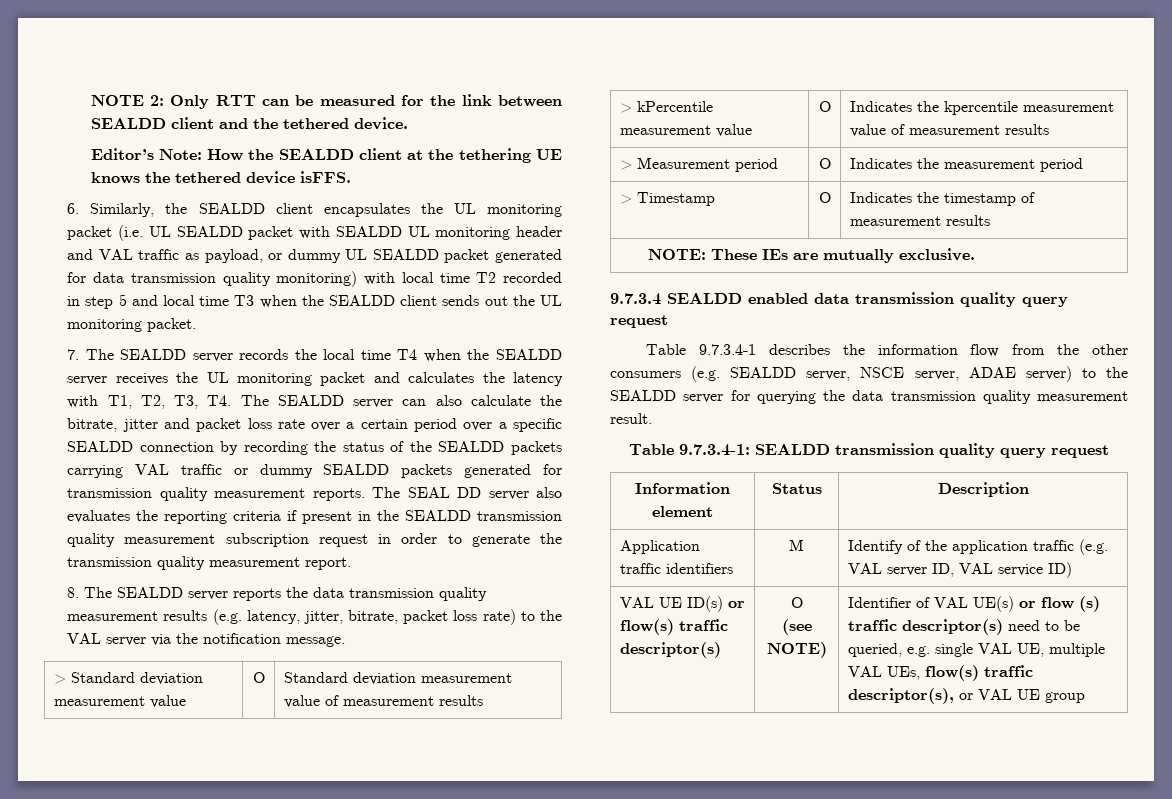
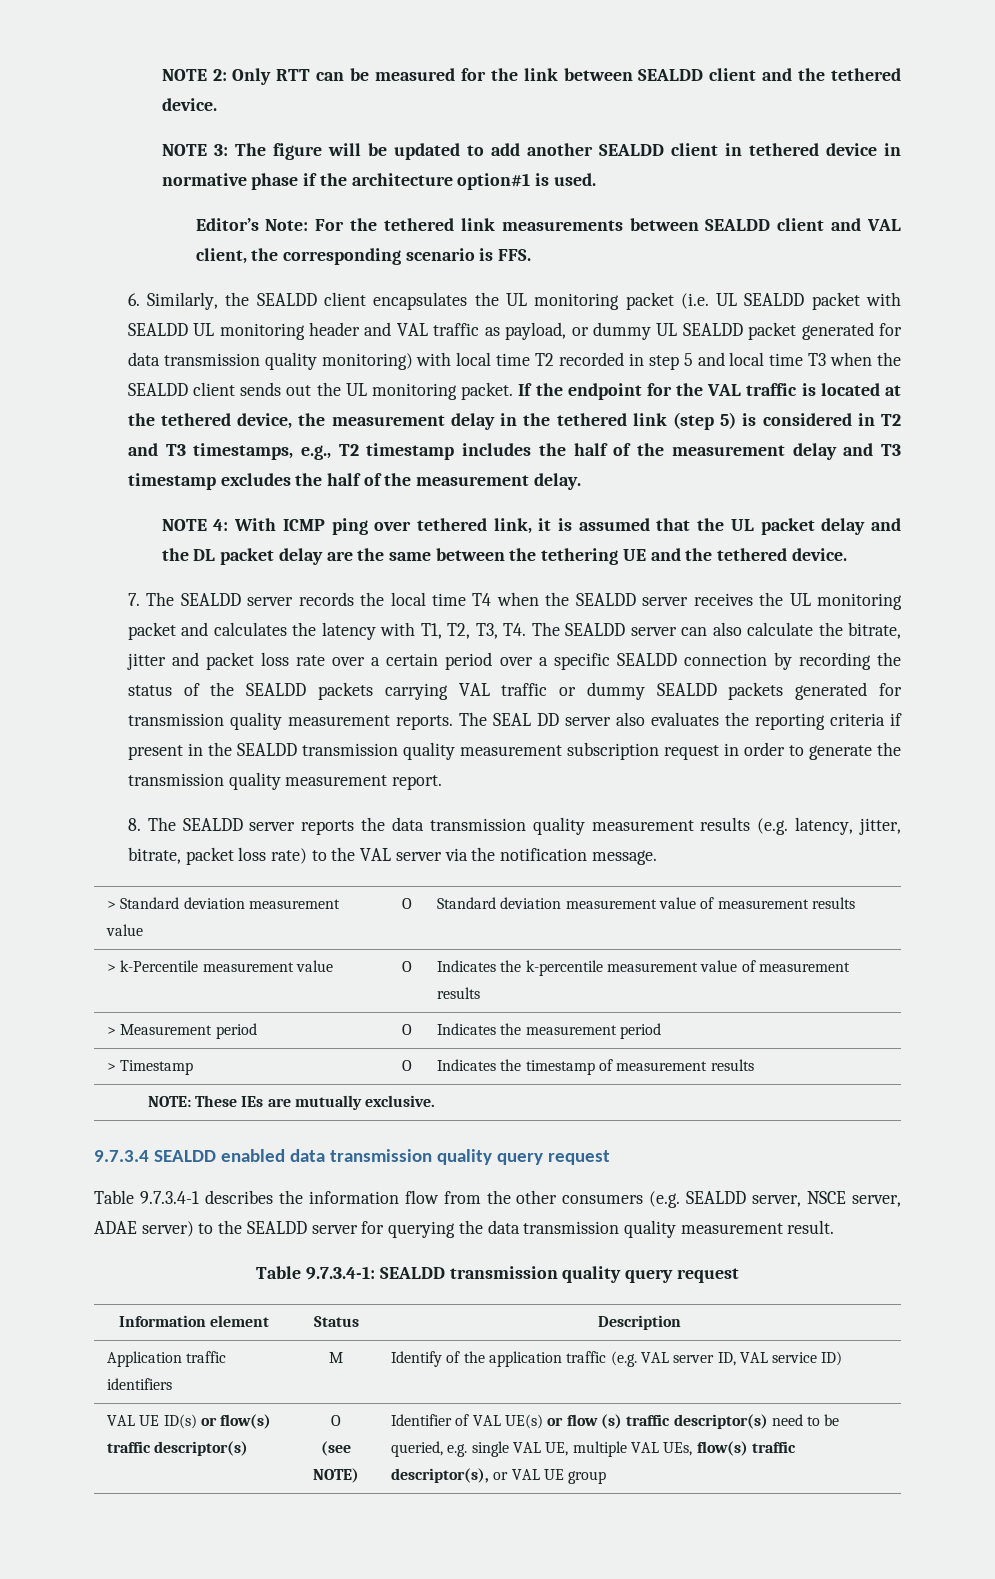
[90,148,563,163] [90,171,351,184] Editor’s Note: How the SEALDD client at the tethering UE knows the tethered device isFFS. -> [161,143,901,160] [161,173,596,190] [195,218,901,231] [195,248,532,265] NOTE 3: The figure will be updated to add another SEALDD client in tethered device in normative phase if the architecture option#1 is used. // Editor’s Note: For the tethered link measurements between SEALDD client and VAL client, the corresponding scenario is FFS.
(197, 325) none -> [518,383,901,400] [127,412,902,430] [127,443,902,460] [127,473,581,490] [161,518,902,535] [161,548,847,565] If the endpoint for the VAL traffic is located at the tethered device, the measurement delay in the tethered link (step 5) is considered in T2 and T3 timestamps, e.g., T2 timestamp includes the half of the measurement delay and T3 timestamp excludes the half of the measurement delay. // NOTE 4: With ICMP ping over tethered link, it is assumed that the UL packet delay and the DL packet delay are the same between the tethering UE and the tethered device.
[636,101,713,112] kPercentile -> [120,960,199,972] k-Percentile
[943,101,1018,115] kpercentile -> [525,960,603,976] k-percentile

